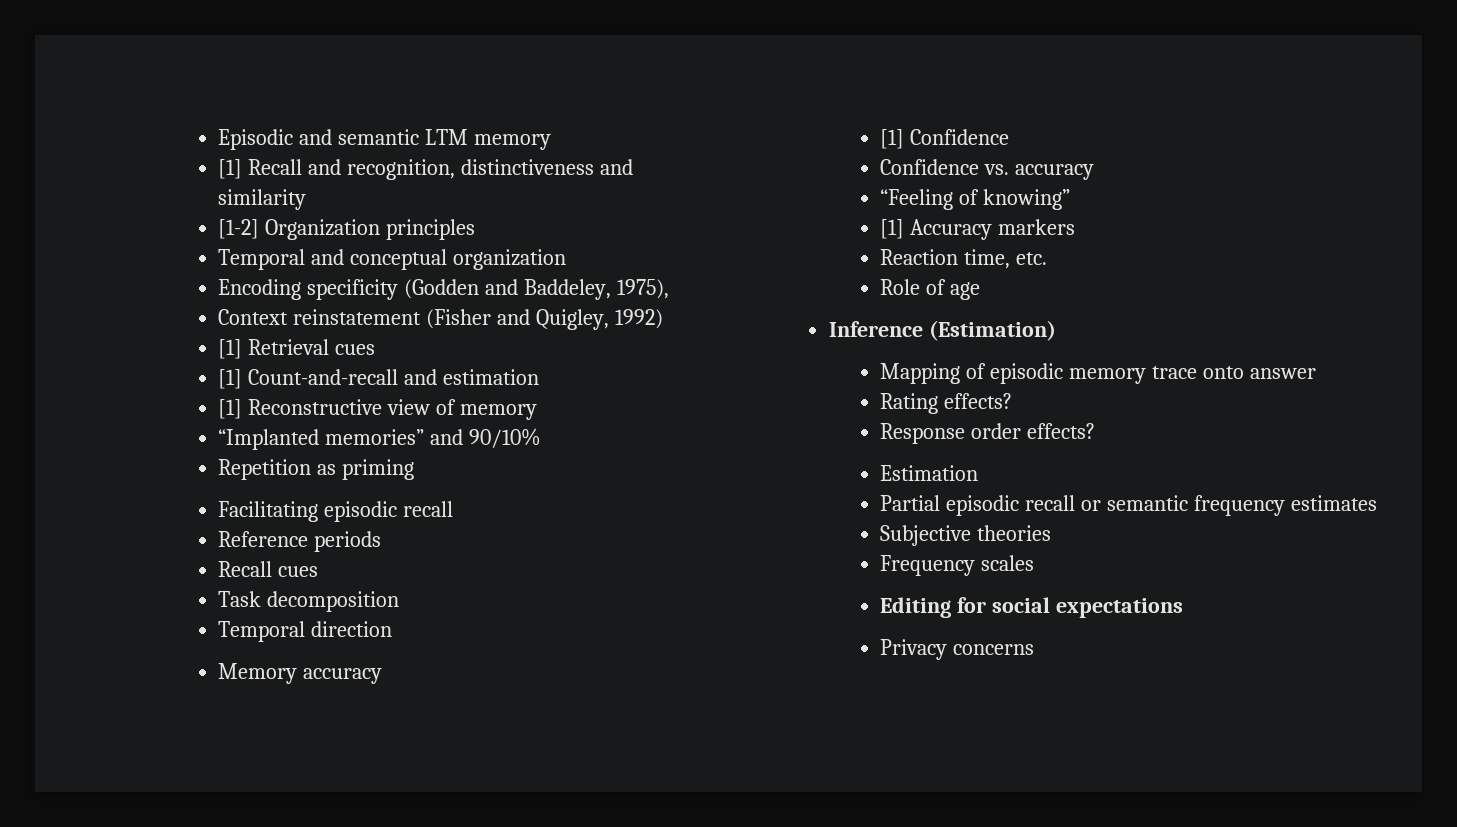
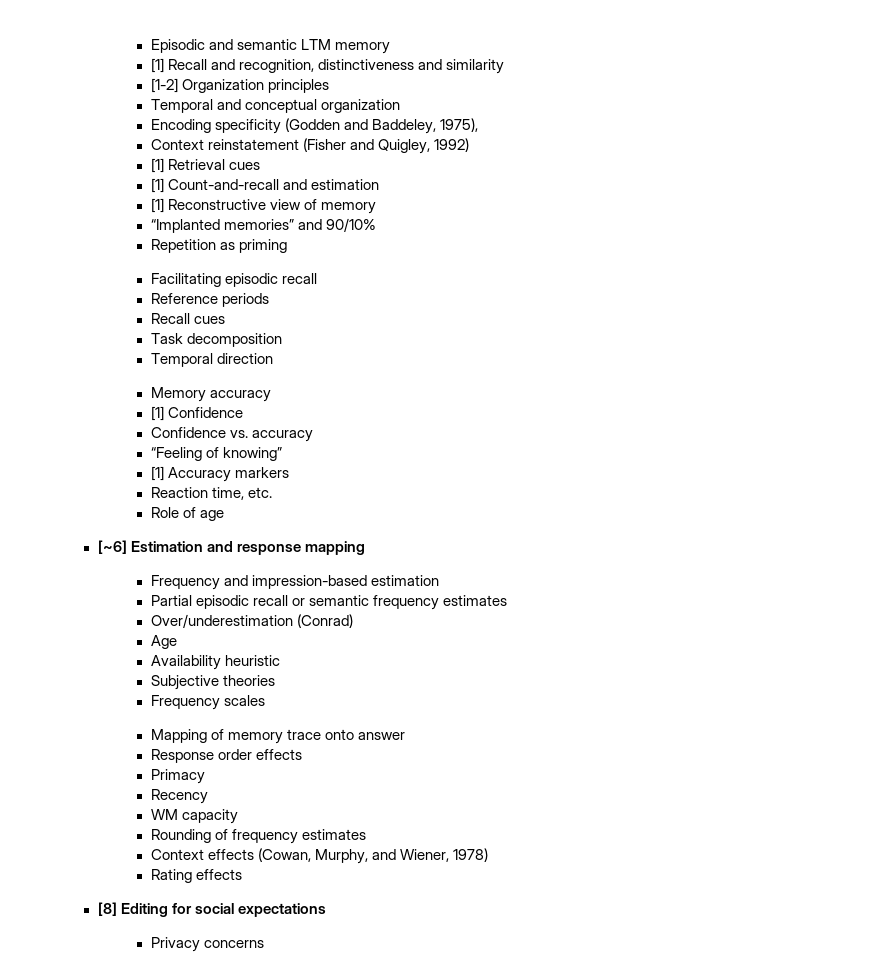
[829,320,1057,341] [880,363,1317,384] [880,393,1013,414] [880,423,1096,444] [880,465,979,481] Inference (Estimation) // Mapping of episodic memory trace onto answer // Rating effects? // Response order effects? // Estimation -> [97,540,365,555] [150,575,439,590] [~6] Estimation and response mapping // Frequency and impression-based estimation
(1378, 503) none -> [150,614,353,628] [150,635,177,649] [150,655,280,670] // Over/underestimation (Conrad) // Age // Availability heuristic
(1035, 563) none -> [150,729,405,744] [150,749,302,763] [150,769,205,784] [150,789,208,804] [150,809,238,824] [150,829,366,844] [150,848,489,864] [150,869,242,883] [97,902,117,916] Mapping of memory trace onto answer // Response order effects // Primacy // Recency // WM capacity // Rounding of frequency estimates // Context effects (Cowan, Murphy, and Wiener, 1978) // Rating effects // [8]

